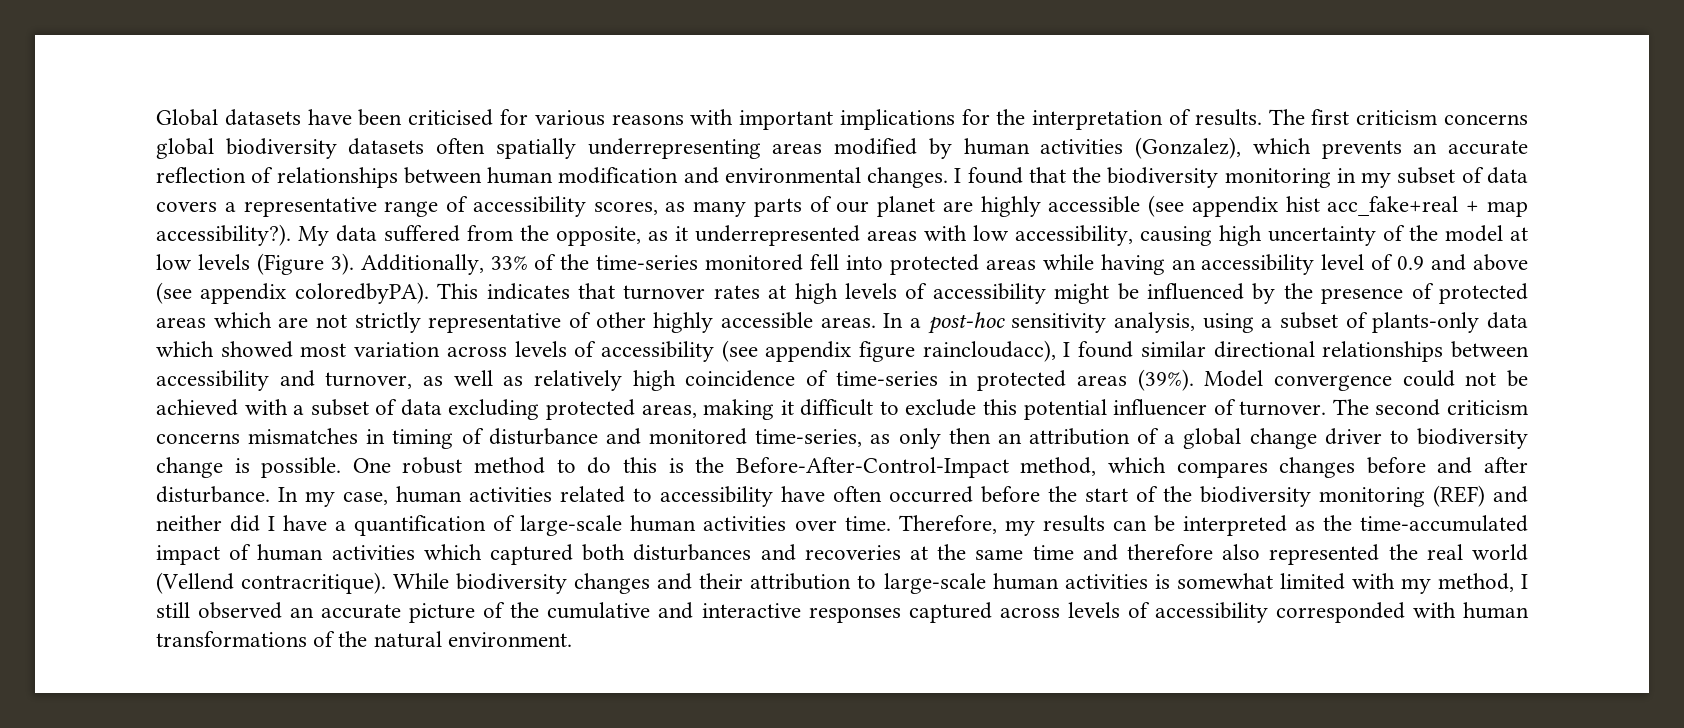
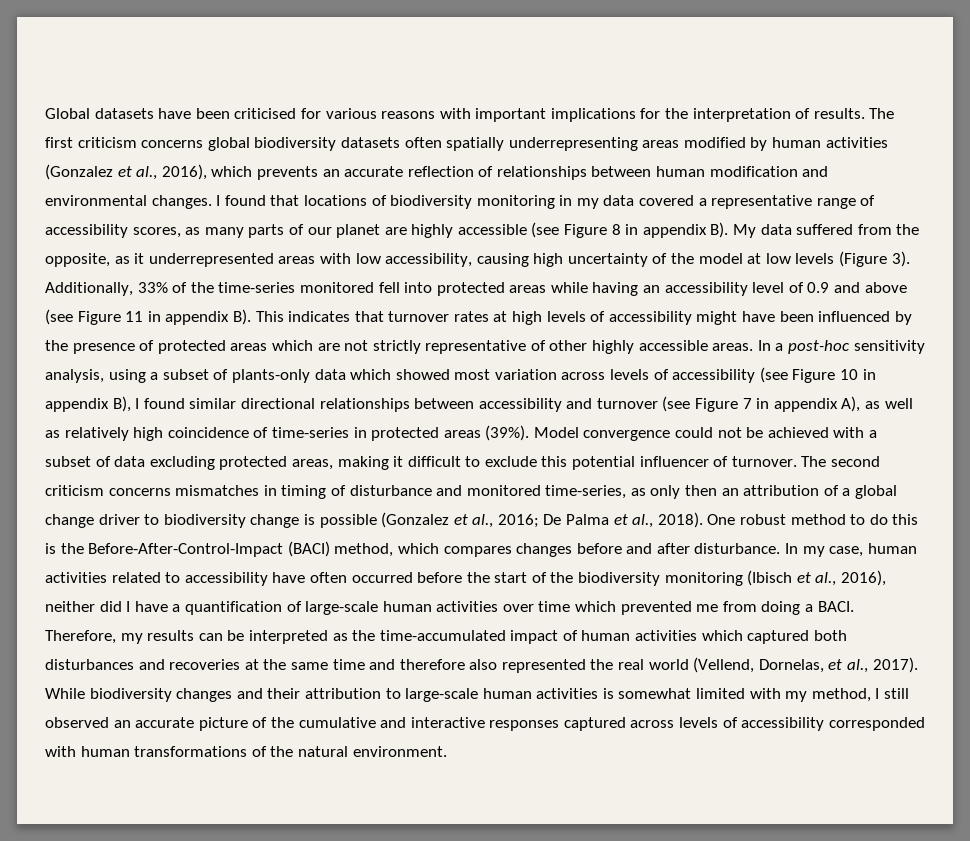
[1135,137,1242,159] (Gonzalez), -> [45,164,207,180] (Gonzalez et al., 2016),
[1072,167,1102,183] the -> [303,195,387,206] locations of
[1397,167,1529,184] [156,201,217,212] subset of data covers -> [603,195,695,206] data covered
[1191,196,1529,217] [156,224,291,246] appendix hist acc_fake+real + map accessibility?). -> [564,222,729,238] Figure 8 in appendix B).
[200,282,429,304] appendix coloredbyPA). -> [77,309,251,325] Figure 11 in appendix B).
[1117,283,1139,300] be -> [742,311,814,322] have been
[765,340,1056,362] appendix figure raincloudacc), -> [792,369,876,383] [45,396,131,412] Figure 10 in appendix B),
[325,372,413,389] turnover, -> [596,396,861,412] turnover (see Figure 7 in appendix A),
[261,457,342,478] possible. -> [319,512,703,528] possible (Gonzalez et al., 2016; De Palma et al., 2018).
(1009, 467) none -> [287,541,330,557] (BACI)
[1433,485,1528,507] (REF) and -> [747,570,887,586] (Ibisch et al., 2016),
[844,516,891,531] time. -> [538,601,854,615] time which prevented me from doing a BACI.
[156,572,387,594] (Vellend contracritique). -> [693,657,918,673] (Vellend, Dornelas, et al., 2017).

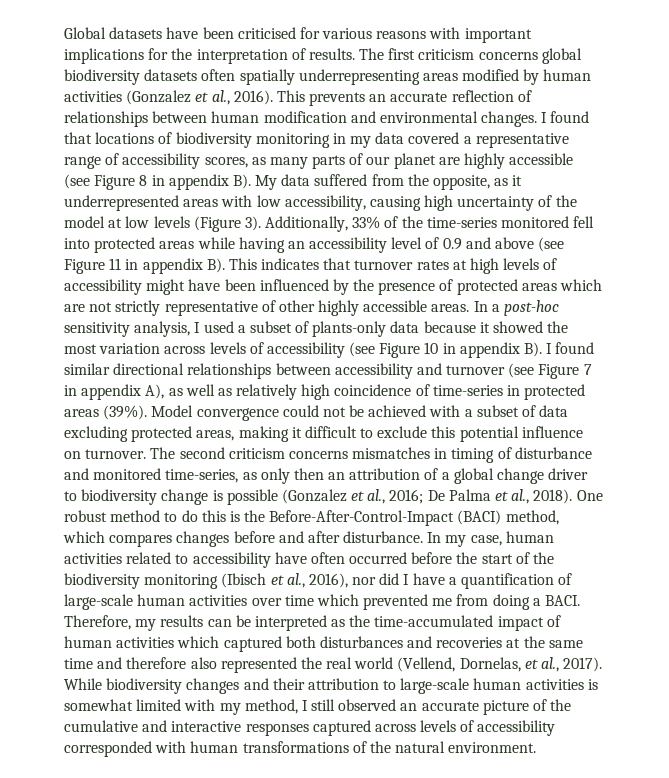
[161,164,253,180] 2016), which -> [233,90,305,105] 2016). This
[108,369,146,383] using -> [194,321,234,333] I used
[350,369,450,380] which showed -> [423,321,569,333] because it showed the
[112,396,131,412] B), -> [524,342,543,357] B).
[639,456,729,467] influencer of -> [521,426,583,438] [64,451,81,459] influence on
[45,601,95,612] neither -> [352,577,377,585] nor

